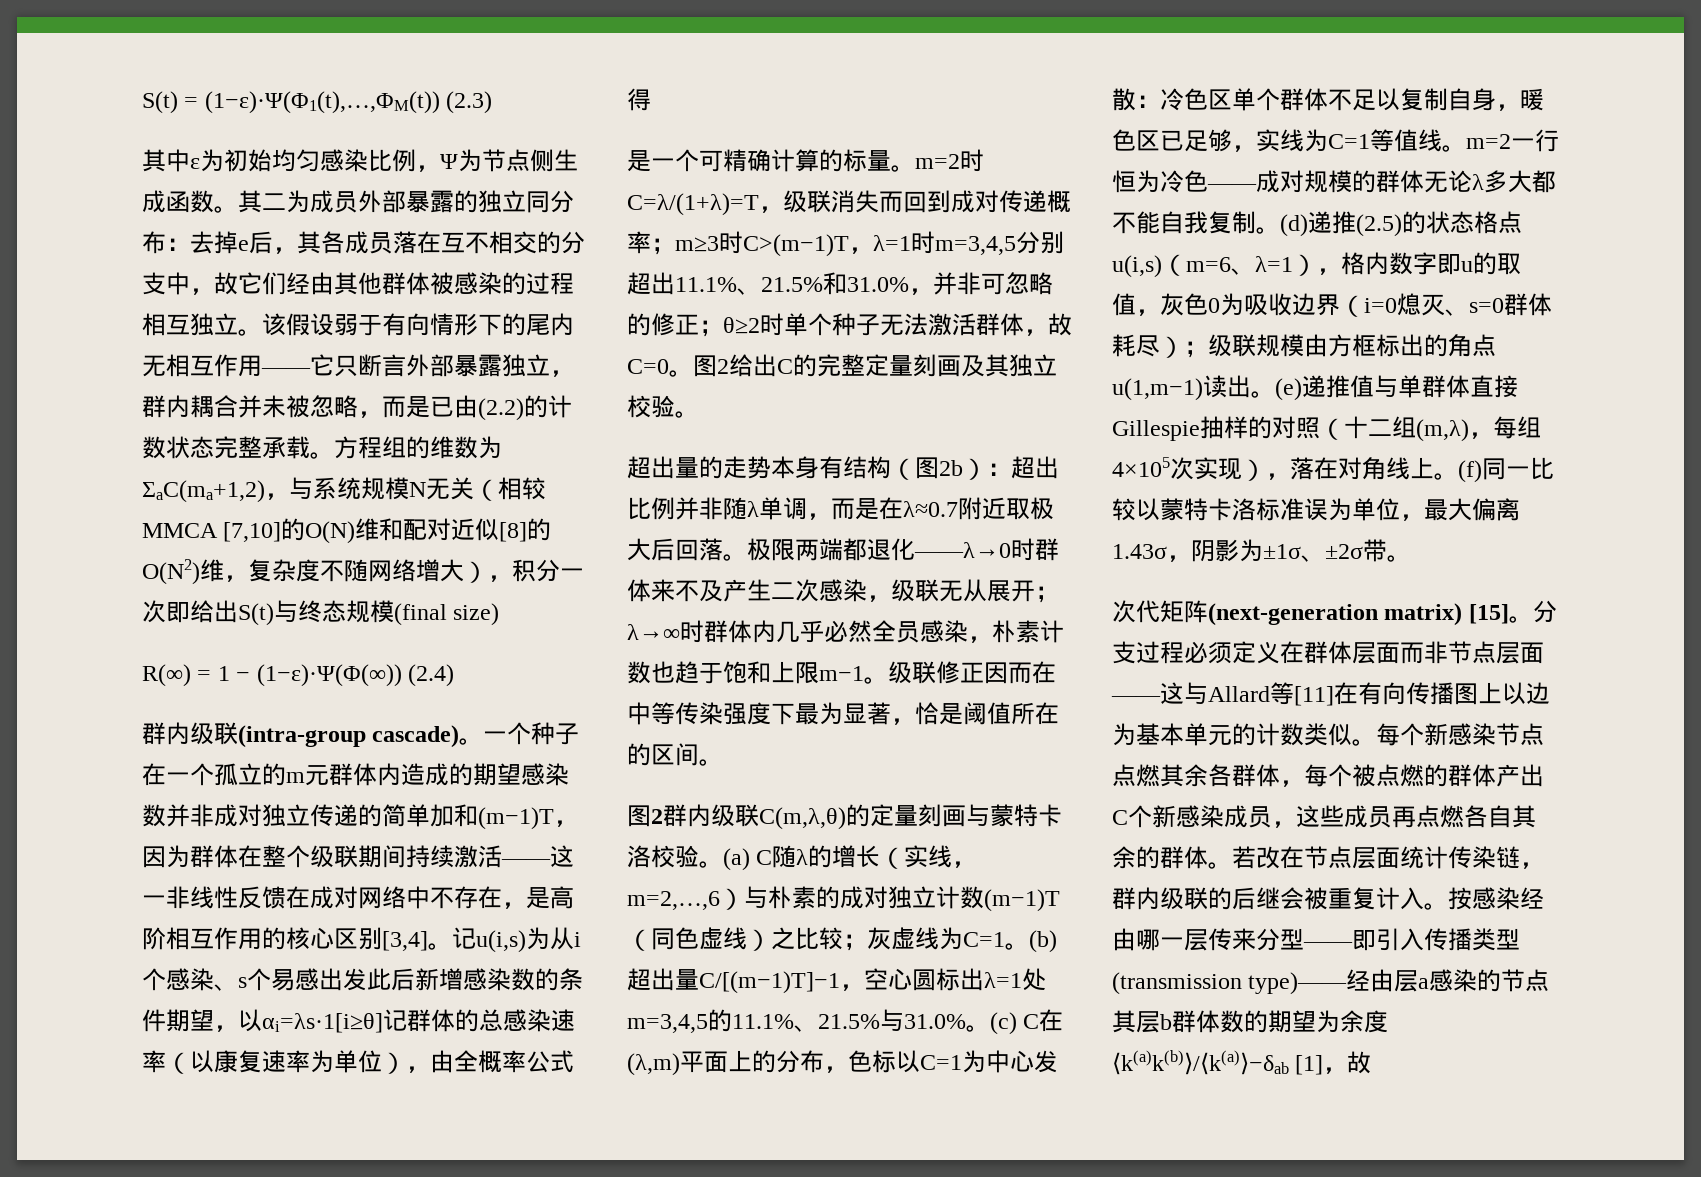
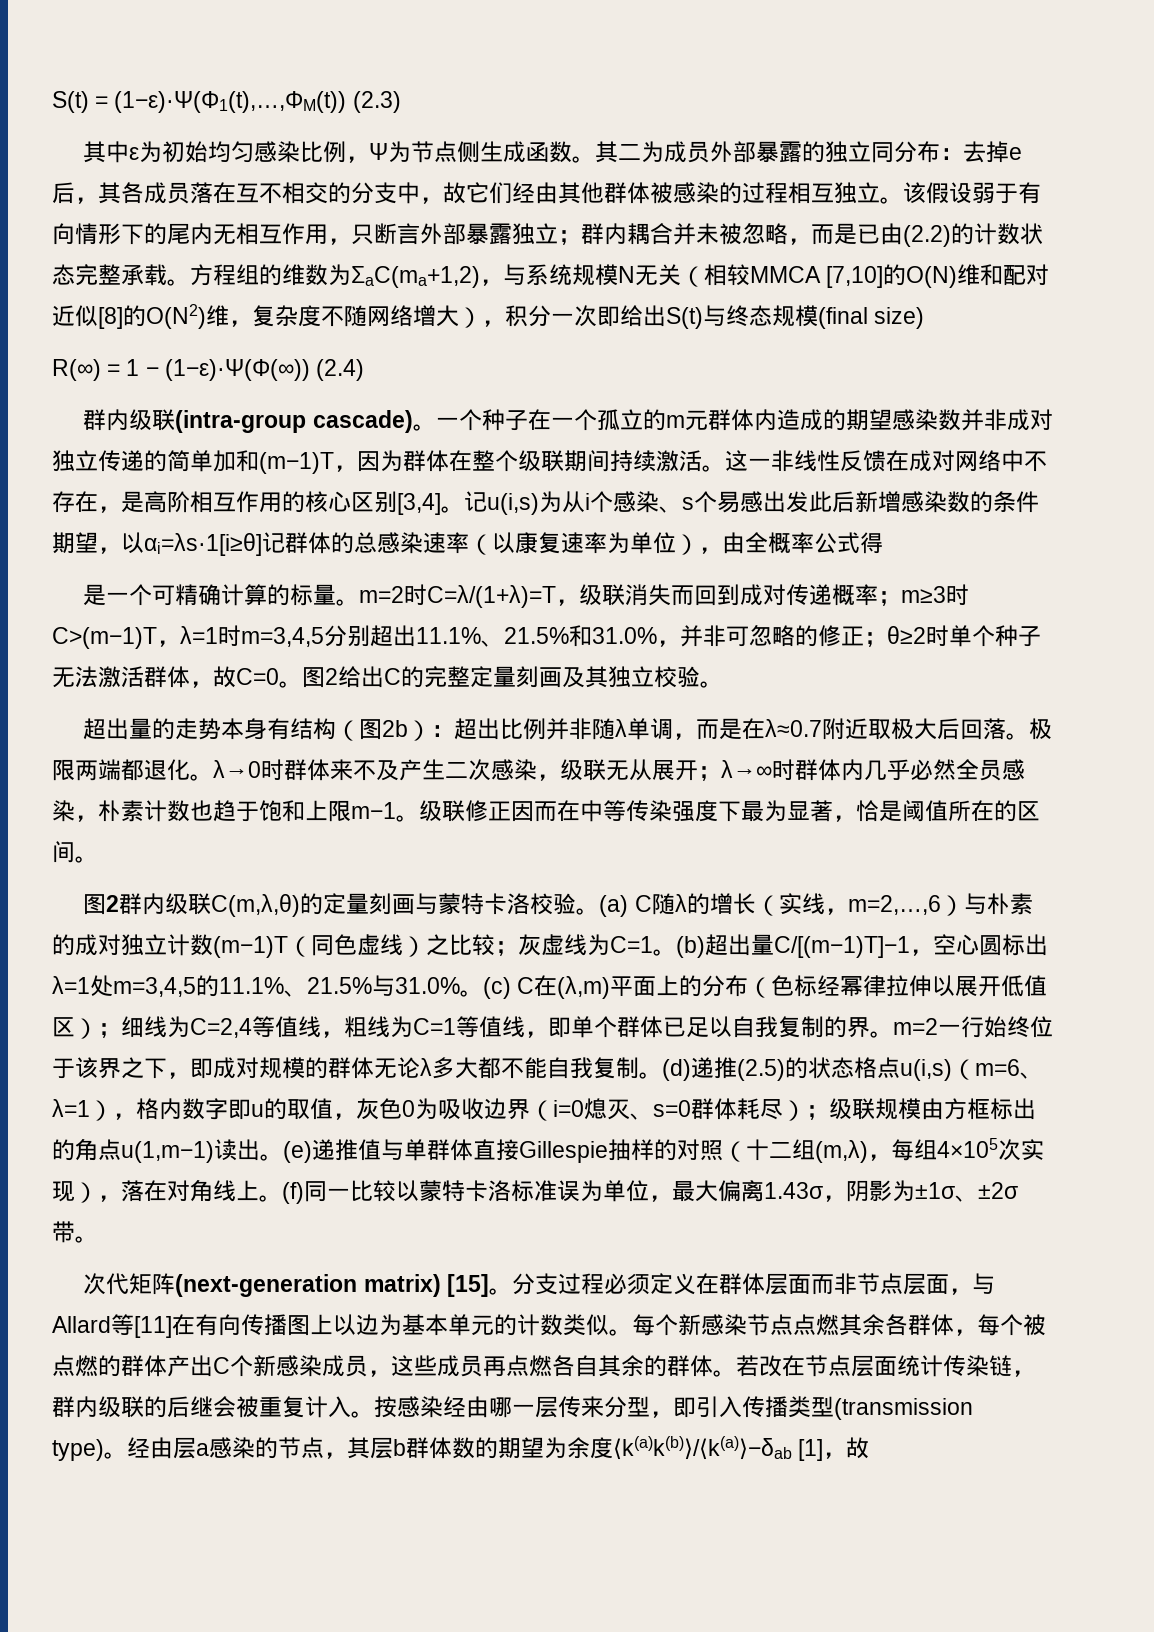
[261,354,334,376] ——它 -> [328,238,351,245] ，
[550,370,574,377] ， -> [558,230,581,245] ；
[501,859,551,865] —— -> [702,465,725,472] 。
[914,542,1011,558] ——λ→0 -> [190,760,261,781] 。λ→0
[824,1050,1058,1073] [1112,88,1544,111] [1112,129,1559,152] [1112,170,1257,193] ，色标以C=1为中心发散：冷色区单个群体不足以复制自身，暖色区已足够，实线为C=1等值线。m=2一行恒为冷色—— -> [748,975,1048,998] [52,1016,1053,1039] [52,1057,213,1079] （色标经幂律拉伸以展开低值区）；细线为C=2,4等值线，粗线为C=1等值线，即单个群体已足以自我复制的界。m=2一行始终位于该界之下，即
[1111,682,1184,704] ——这 -> [948,1288,972,1295] ，
[1303,942,1353,948] —— -> [650,1411,673,1418] ，
[1248,972,1348,995] type)—— -> [52,1439,127,1461] type)。
(1550, 980) none -> [324,1452,347,1459] ，

